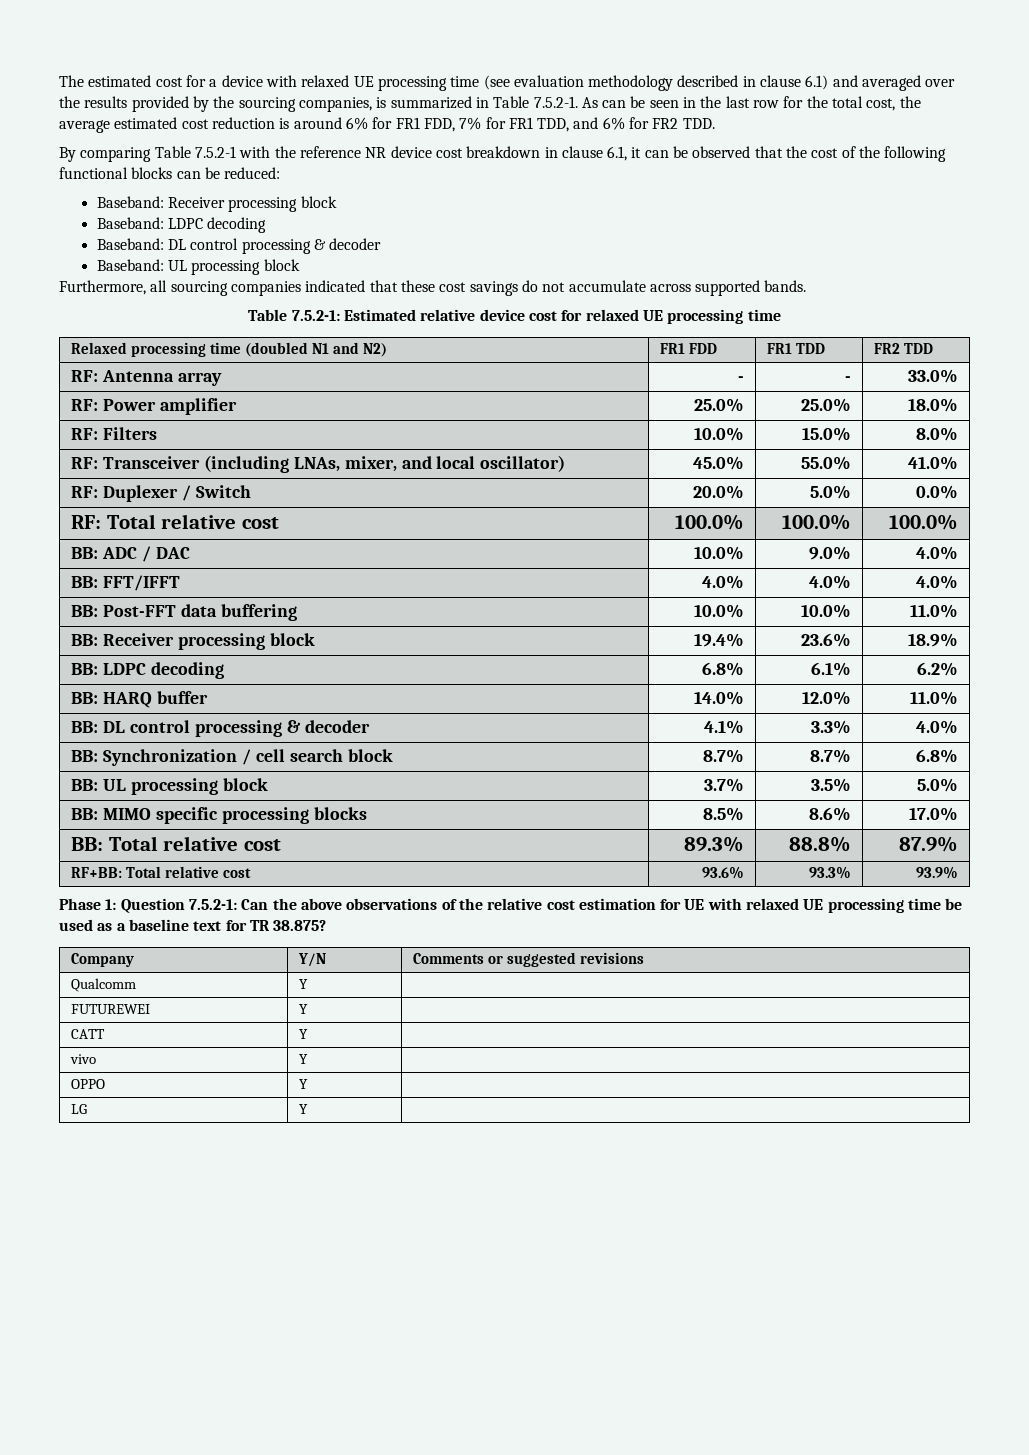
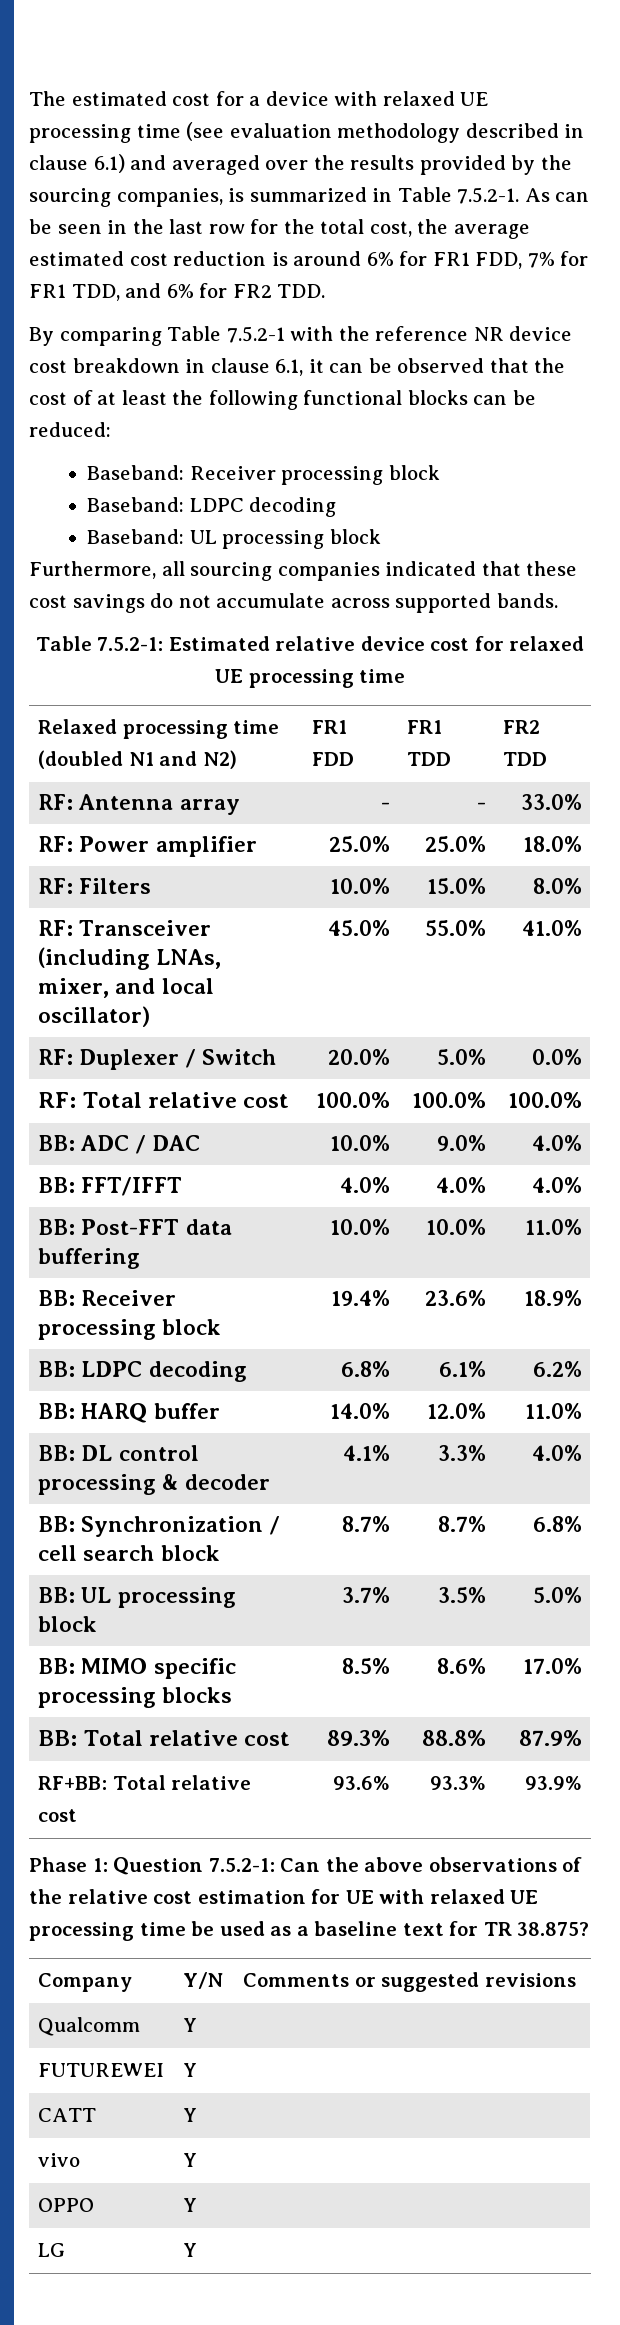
(856, 152) none -> [97,390,167,405] at least
[96,238,382,254] // Baseband: DL control processing & decoder -> (337, 507) none

